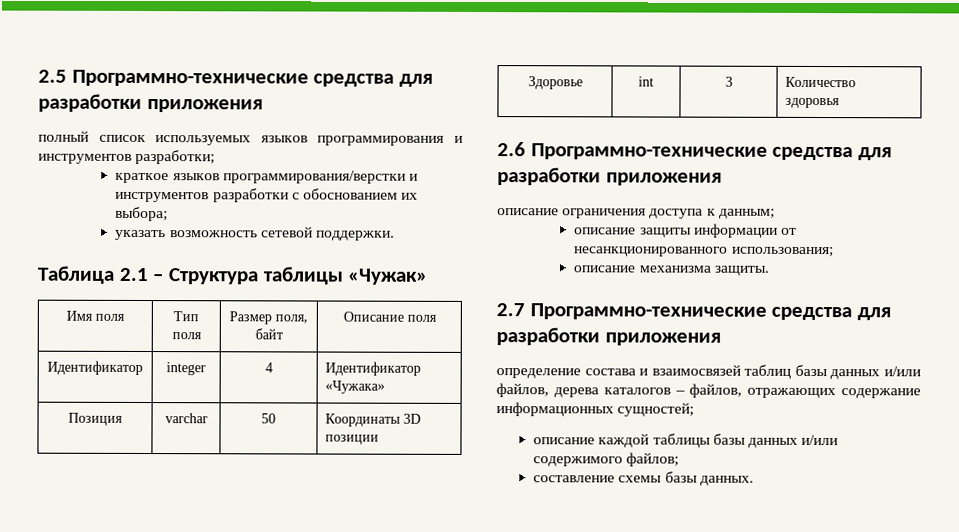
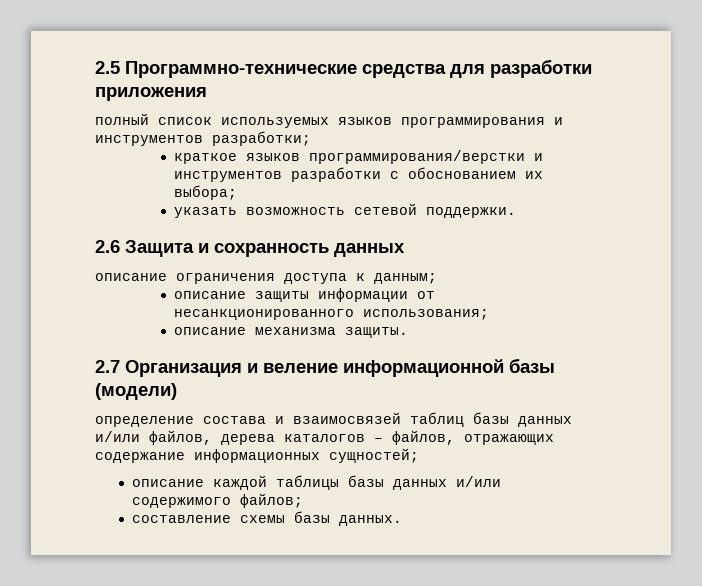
[37,265,428,285] [66,310,125,321] [173,311,199,322] [171,332,202,340] [229,311,308,325] [254,328,283,340] [342,311,437,322] [47,360,143,376] [166,362,206,376] [264,362,273,373] [325,361,422,376] [325,380,386,394] [68,412,123,426] [164,413,208,424] [261,413,276,424] [325,413,422,427] [325,434,380,445] [527,76,583,90] [638,76,654,87] [724,76,733,87] [785,76,857,88] [785,97,841,109] [497,142,893,161] [497,167,722,186] Таблица 2.1 – Структура таблицы «Чужак» // Имя поля | Тип поля | Размер поля, байт | Описание поля // Идентификатор | integer | 4 | Идентификатор «Чужака» // Позиция | varchar | 50 | Координаты 3D позиции // Здоровье | int | 3 | Количество здоровья // 2.6 Программно-технические средства для разработки приложения -> [95,240,405,257] 2.6 Защита и сохранность данных
[529,303,892,321] [496,327,721,346] Программно-технические средства для разработки приложения -> [125,358,555,377] [95,383,177,400] Организация и веление информационной базы (модели)

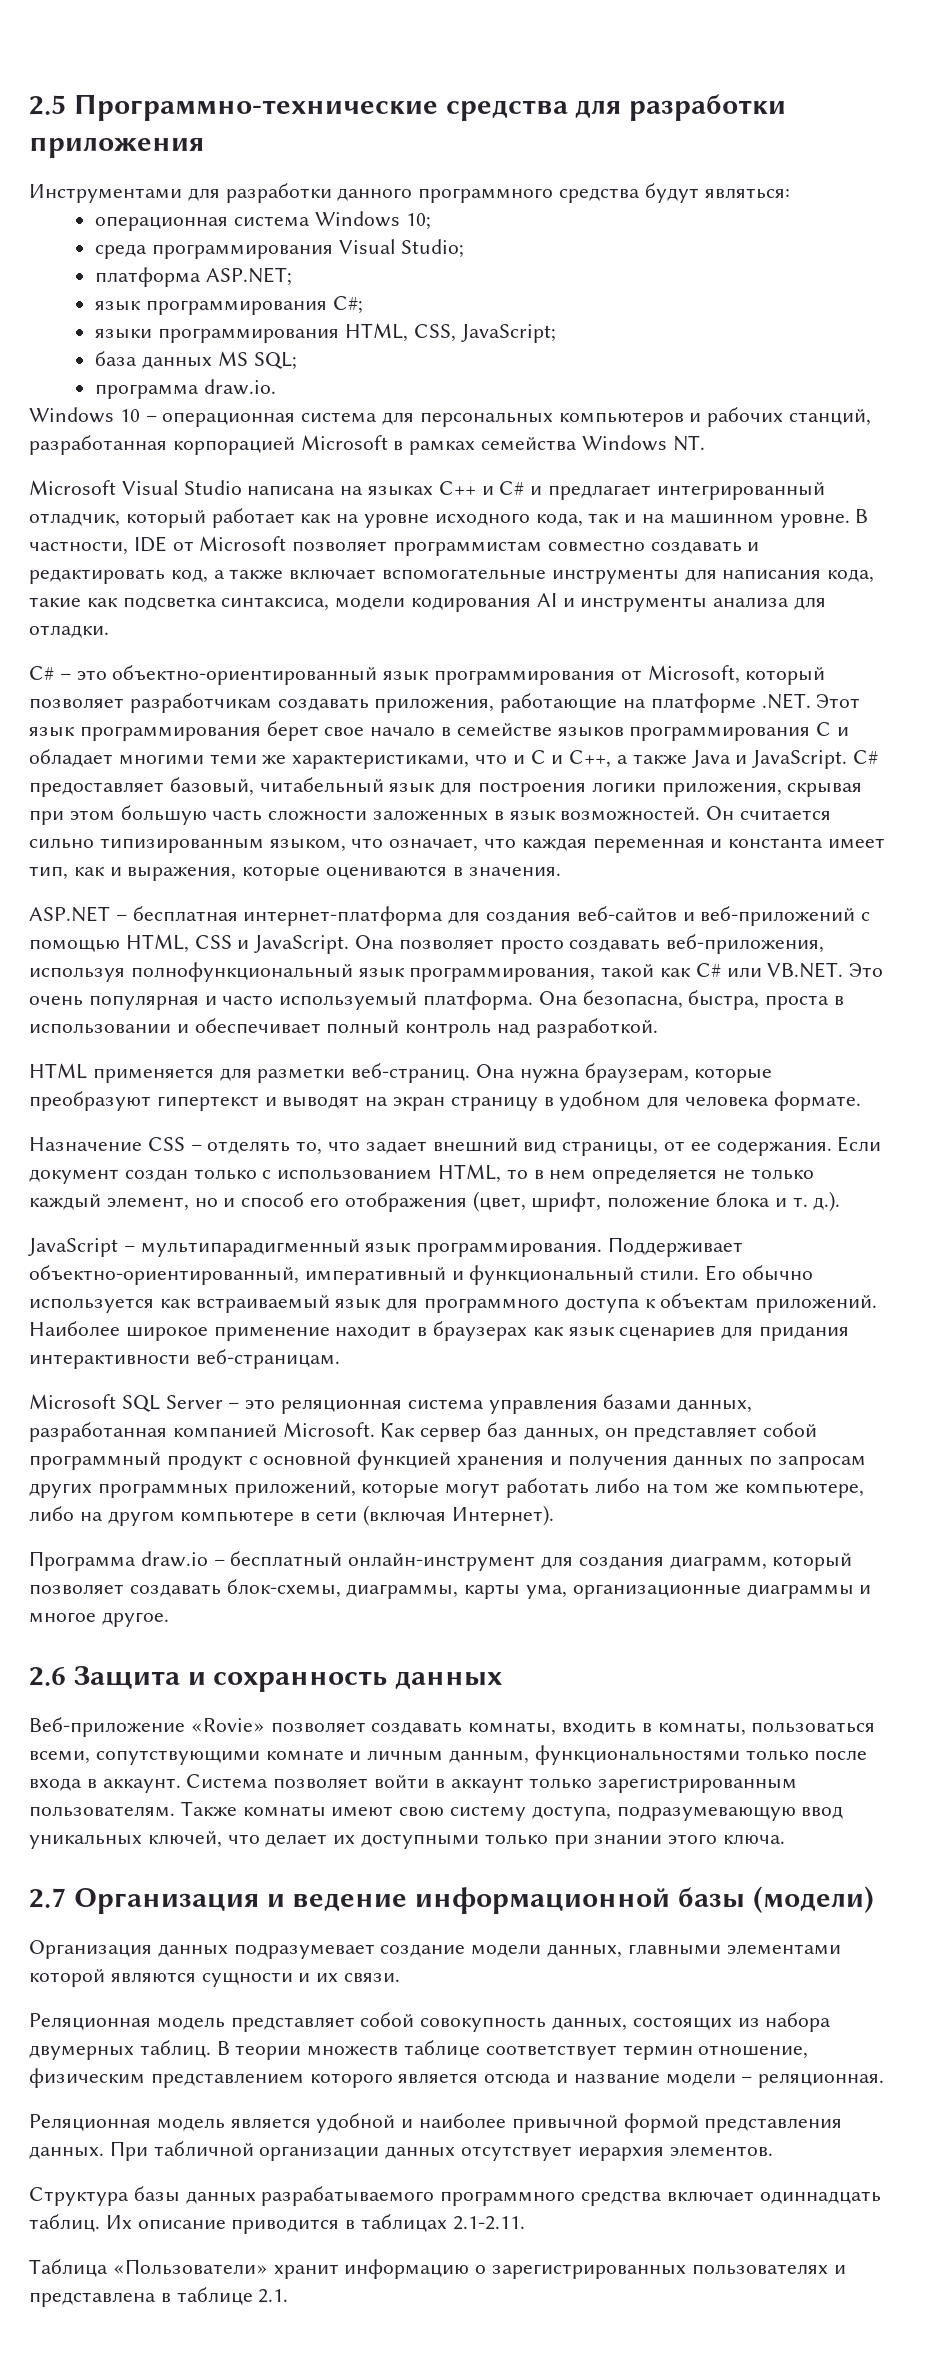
[95,113,563,128] [95,131,311,146] [174,150,544,164] [174,167,544,182] [174,185,238,200] [174,203,517,218] полный список используемых языков программирования и инструментов разработки; // краткое языков программирования/верстки и инструментов разработки с обоснованием их выбора; // указать возможность сетевой поддержки. -> [29,183,790,203] [95,211,431,231] [95,239,464,259] [95,267,293,287] [95,296,364,315] [95,323,556,343] [95,351,297,370] [95,379,277,399] [29,407,872,427] [29,435,705,455] [29,480,825,500] [29,508,869,528] [29,536,760,556] [29,569,875,584] [29,593,827,612] [29,625,109,638] [29,665,826,685] [29,693,861,713] [29,721,850,741] [29,749,879,769] [29,777,863,797] [29,805,832,825] [29,838,886,853] [29,866,561,881] [29,906,871,926] [29,934,825,954] [29,962,884,982] [29,990,845,1010] [29,1018,658,1038] [29,1063,773,1083] [29,1091,861,1111] [29,1136,882,1156] [29,1164,814,1184] [29,1191,841,1212] [28,1237,744,1257] [29,1265,813,1285] [29,1293,878,1313] [29,1321,850,1341] [29,1349,340,1369] [29,1394,753,1414] [29,1422,818,1442] [29,1450,867,1470] [29,1478,865,1498] [29,1505,554,1526] [29,1551,853,1571] [29,1579,872,1599] [29,1612,169,1627] Инструментами для разработки данного программного средства будут являться: // операционная система Windows 10; // среда программирования Visual Studio; // платформа ASP.NET; // язык программирования C#; // языки программирования HTML, CSS, JavaScript; // база данных MS SQL; // программа draw.io. // Windows 10 – операционная система для персональных компьютеров и рабочих станций, разработанная корпорацией Microsoft в рамках семейства Windows NT. // Microsoft Visual Studio написана на языках C++ и C# и предлагает интегрированный отладчик, который работает как на уровне исходного кода, так и на машинном уровне. В частности, IDE от Microsoft позволяет программистам совместно создавать и редактировать код, а также включает вспомогательные инструменты для написания кода, такие как подсветка синтаксиса, модели кодирования AI и инструменты анализа для отладки. // C# – это объектно-ориентированный язык программирования от Microsoft, который позволяет разработчикам создавать приложения, работающие на платформе .NET. Этот язык программирования берет свое начало в семействе языков программирования C и обладает многими теми же характеристиками, что и C и C++, а также Java и JavaScript. C# предоставляет базовый, читабельный язык для построения логики приложения, скрывая при этом большую часть сложности заложенных в язык возможностей. Он считается сильно типизированным языком, что означает, что каждая переменная и константа имеет тип, как и выражения, которые оцениваются в значения. // ASP.NET – бесплатная интернет-платформа для создания веб-сайтов и веб-приложений с помощью HTML, CSS и JavaScript. Она позволяет просто создавать веб-приложения, используя полнофункциональный язык программирования, такой как C# или VB.NET. Это очень популярная и часто используемый платформа. Она безопасна, быстра, проста в использовании и обеспечивает полный контроль над разработкой. // HTML применяется для разметки веб-страниц. Она нужна браузерам, которые преобразуют гипертекст и выводят на экран страницу в удобном для человека формате. // Назначение CSS – отделять то, что задает внешний вид страницы, от ее содержания. Если документ создан только с использованием HTML, то в нем определяется не только каждый элемент, но и способ его отображения (цвет, шрифт, положение блока и т. д.). // JavaScript – мультипарадигменный язык программирования. Поддерживает объектно-ориентированный, императивный и функциональный стили. Его обычно используется как встраиваемый язык для программного доступа к объектам приложений. Наиболее широкое применение находит в браузерах как язык сценариев для придания интерактивности веб-страницам. // Microsoft SQL Server – это реляционная система управления базами данных, разработанная компанией Microsoft. Как сервер баз данных, он представляет собой программный продукт с основной функцией хранения и получения данных по запросам других программных приложений, которые могут работать либо на том же компьютере, либо на другом компьютере в сети (включая Интернет). // Программа draw.io – бесплатный онлайн-инструмент для создания диаграмм, который позволяет создавать блок-схемы, диаграммы, карты ума, организационные диаграммы и многое другое.
[95,273,437,284] [174,288,436,302] [174,309,490,320] [174,327,409,338] описание ограничения доступа к данным; // описание защиты информации от несанкционированного использования; // описание механизма защиты. -> [29,1717,876,1737] [29,1745,868,1765] [29,1774,798,1793] [29,1801,844,1821] [29,1831,786,1849] Веб-приложение «Rovie» позволяет создавать комнаты, входить в комнаты, пользоваться всеми, сопутствующими комнате и личным данным, функциональностями только после входа в аккаунт. Система позволяет войти в аккаунт только зарегистрированным пользователям. Также комнаты имеют свою систему доступа, подразумевающую ввод уникальных ключей, что делает их доступными только при знании этого ключа.
[263,363,338,373] веление -> [292,1893,408,1911] ведение
[95,412,572,427] [95,430,554,445] [95,448,419,463] [132,475,502,490] [132,493,304,508] [132,511,403,526] определение состава и взаимосвязей таблиц базы данных и/или файлов, дерева каталогов – файлов, отражающих содержание информационных сущностей; // описание каждой таблицы базы данных и/или содержимого файлов; // составление схемы базы данных. -> [29,1940,841,1959] [29,1969,401,1987] [29,2012,832,2032] [29,2040,809,2060] [29,2068,885,2088] [29,2113,843,2133] [29,2141,773,2161] [29,2186,881,2206] [29,2214,525,2234] [29,2259,846,2279] [29,2287,289,2307] Организация данных подразумевает создание модели данных, главными элементами которой являются сущности и их связи. // Реляционная модель представляет собой совокупность данных, состоящих из набора двумерных таблиц. В теории множеств таблице соответствует термин отношение, физическим представлением которого является отсюда и название модели – реляционная. // Реляционная модель является удобной и наиболее привычной формой представления данных. При табличной организации данных отсутствует иерархия элементов. // Структура базы данных разрабатываемого программного средства включает одиннадцать таблиц. Их описание приводится в таблицах 2.1-2.11. // Таблица «Пользователи» хранит информацию о зарегистрированных пользователях и представлена в таблице 2.1.

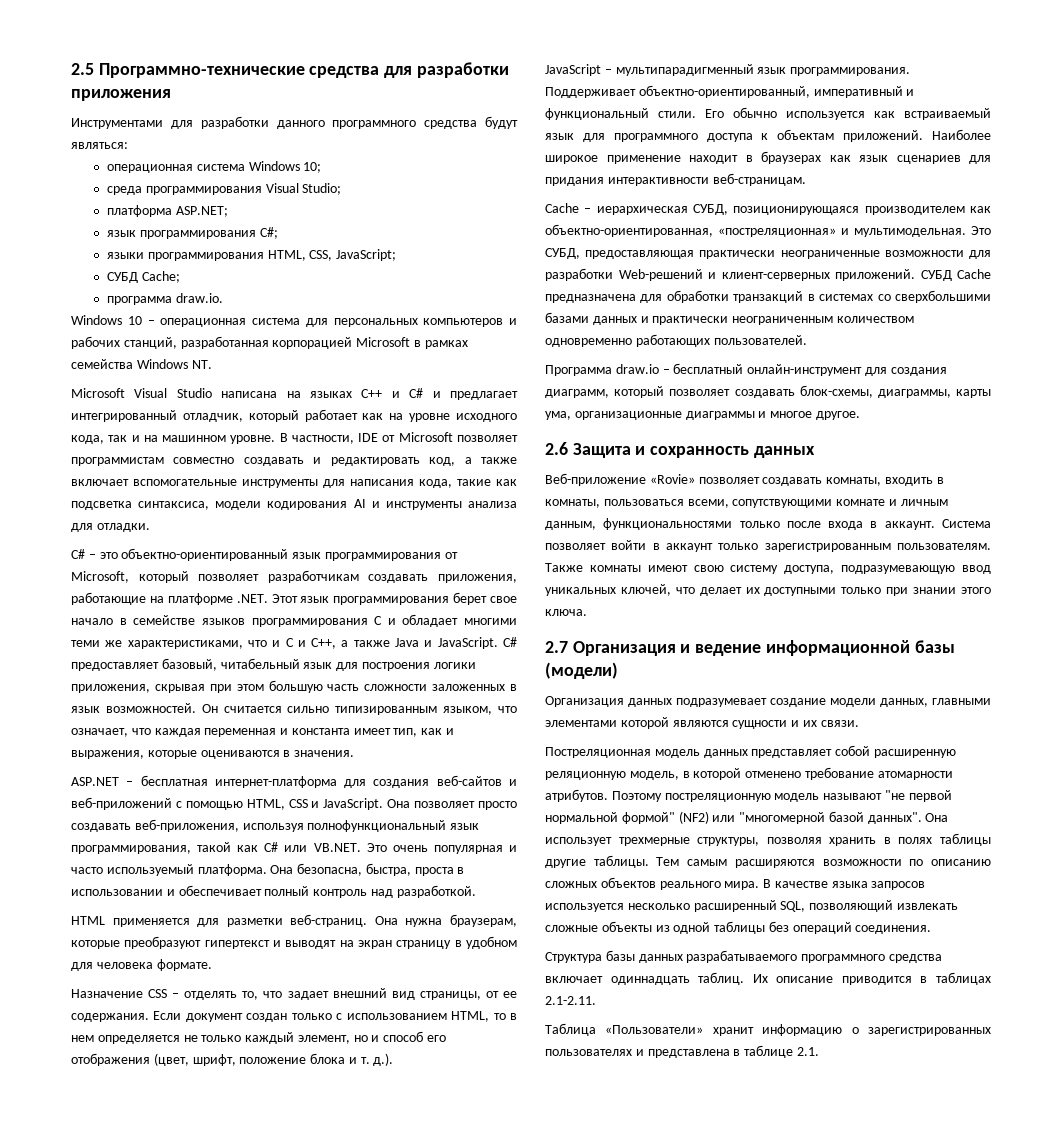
[95,351,297,370] база данных MS SQL; -> [107,271,180,283] СУБД Cache;
[29,1394,753,1414] [29,1422,818,1442] [29,1450,867,1470] [29,1478,865,1498] [29,1505,554,1526] Microsoft SQL Server – это реляционная система управления базами данных, разработанная компанией Microsoft. Как сервер баз данных, он представляет собой программный продукт с основной функцией хранения и получения данных по запросам других программных приложений, которые могут работать либо на том же компьютере, либо на другом компьютере в сети (включая Интернет). -> [545,203,991,215] [545,224,991,237] [545,248,991,259] [545,268,991,281] [545,290,991,303] [545,312,914,325] [545,334,807,347] Cache – иерархическая СУБД, позиционирующаяся производителем как объектно-ориентированная, «постреляционная» и мультимодельная. Это СУБД, предоставляющая практически неограниченные возможности для разработки Web-решений и клиент-серверных приложений. СУБД Cache предназначена для обработки транзакций в системах со сверхбольшими базами данных и практически неограниченным количеством одновременно работающих пользователей.
[29,2012,832,2032] [29,2040,809,2060] [29,2068,885,2088] [29,2113,843,2133] [29,2141,773,2161] Реляционная модель представляет собой совокупность данных, состоящих из набора двумерных таблиц. В теории множеств таблице соответствует термин отношение, физическим представлением которого является отсюда и название модели – реляционная. // Реляционная модель является удобной и наиболее привычной формой представления данных. При табличной организации данных отсутствует иерархия элементов. -> [545,745,956,758] [545,767,953,780] [545,789,952,802] [545,811,949,824] [545,833,991,846] [545,855,991,868] [545,877,926,890] [545,900,958,912] [545,921,932,934] Постреляционная модель данных представляет собой расширенную реляционную модель, в которой отменено требование атомарности атрибутов. Поэтому постреляционную модель называют "не первой нормальной формой" (NF2) или "многомерной базой данных". Она использует трехмерные структуры, позволяя хранить в полях таблицы другие таблицы. Тем самым расширяются возможности по описанию сложных объектов реального мира. В качестве языка запросов используется несколько расширенный SQL, позволяющий извлекать сложные объекты из одной таблицы без операций соединения.

